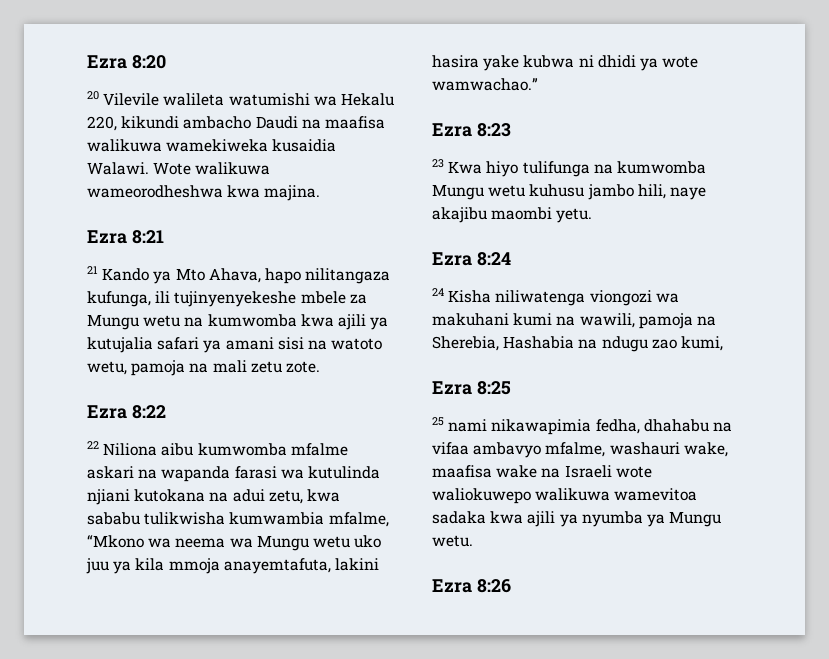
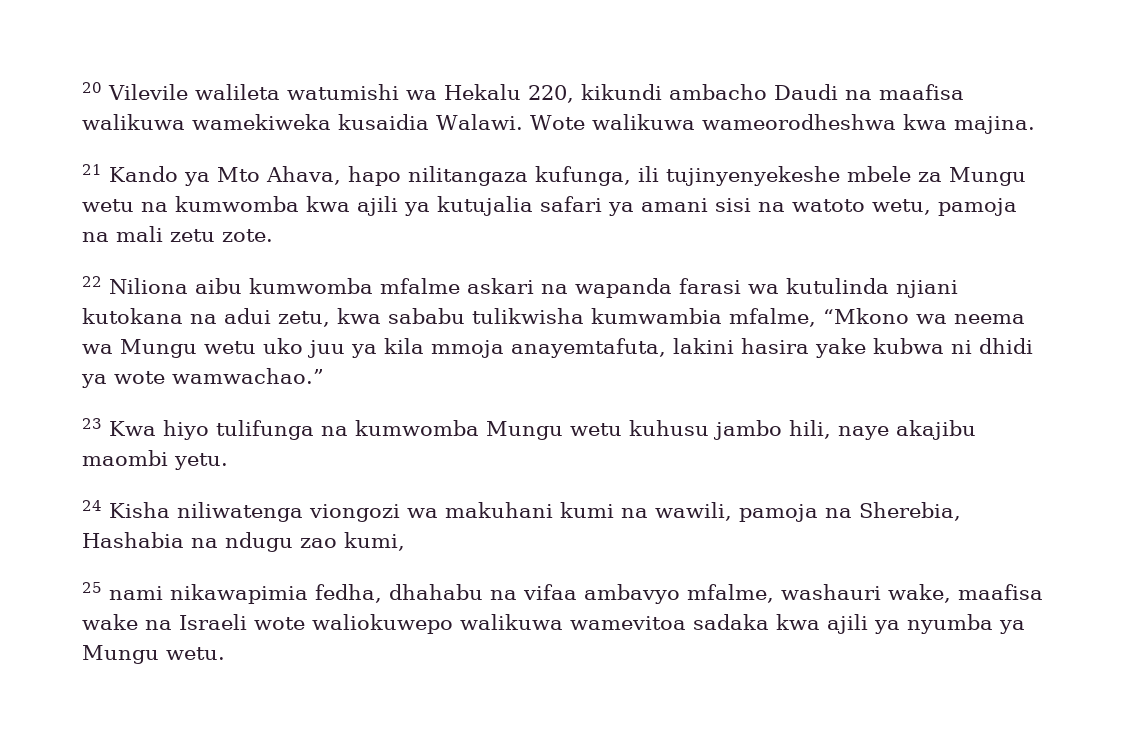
[87,55,166,69] Ezra 8:20 // -> (82, 87) none
[87,230,164,244] // Ezra 8:21 -> (1035, 125) none
[87,405,166,419] // Ezra 8:22 -> (273, 235) none
[432,123,511,137] // Ezra 8:23 -> (324, 376) none
[432,252,511,266] // Ezra 8:24 -> (228, 461) none
[432,381,511,395] // Ezra 8:25 -> (405, 541) none
[432,579,511,593] // Ezra 8:26 -> (225, 653) none

